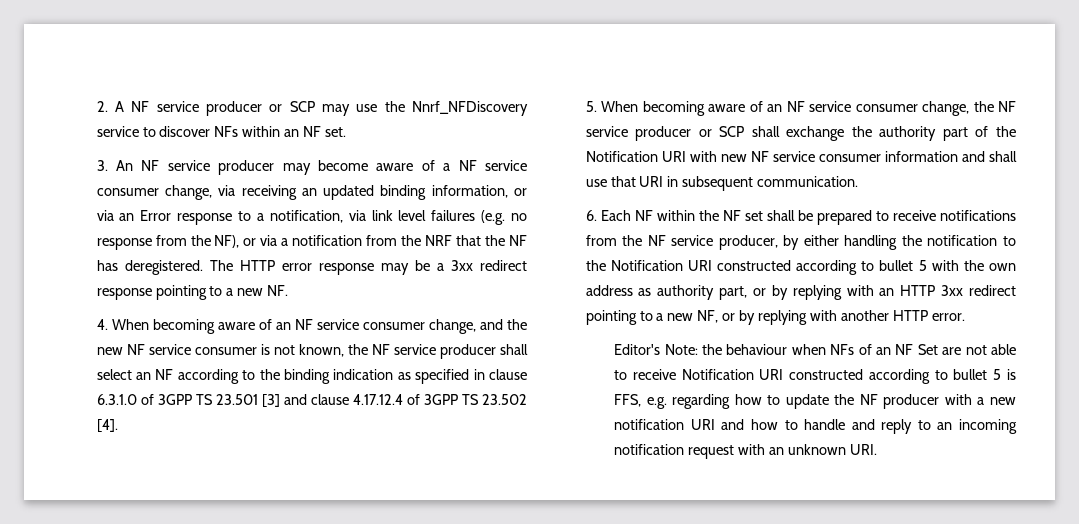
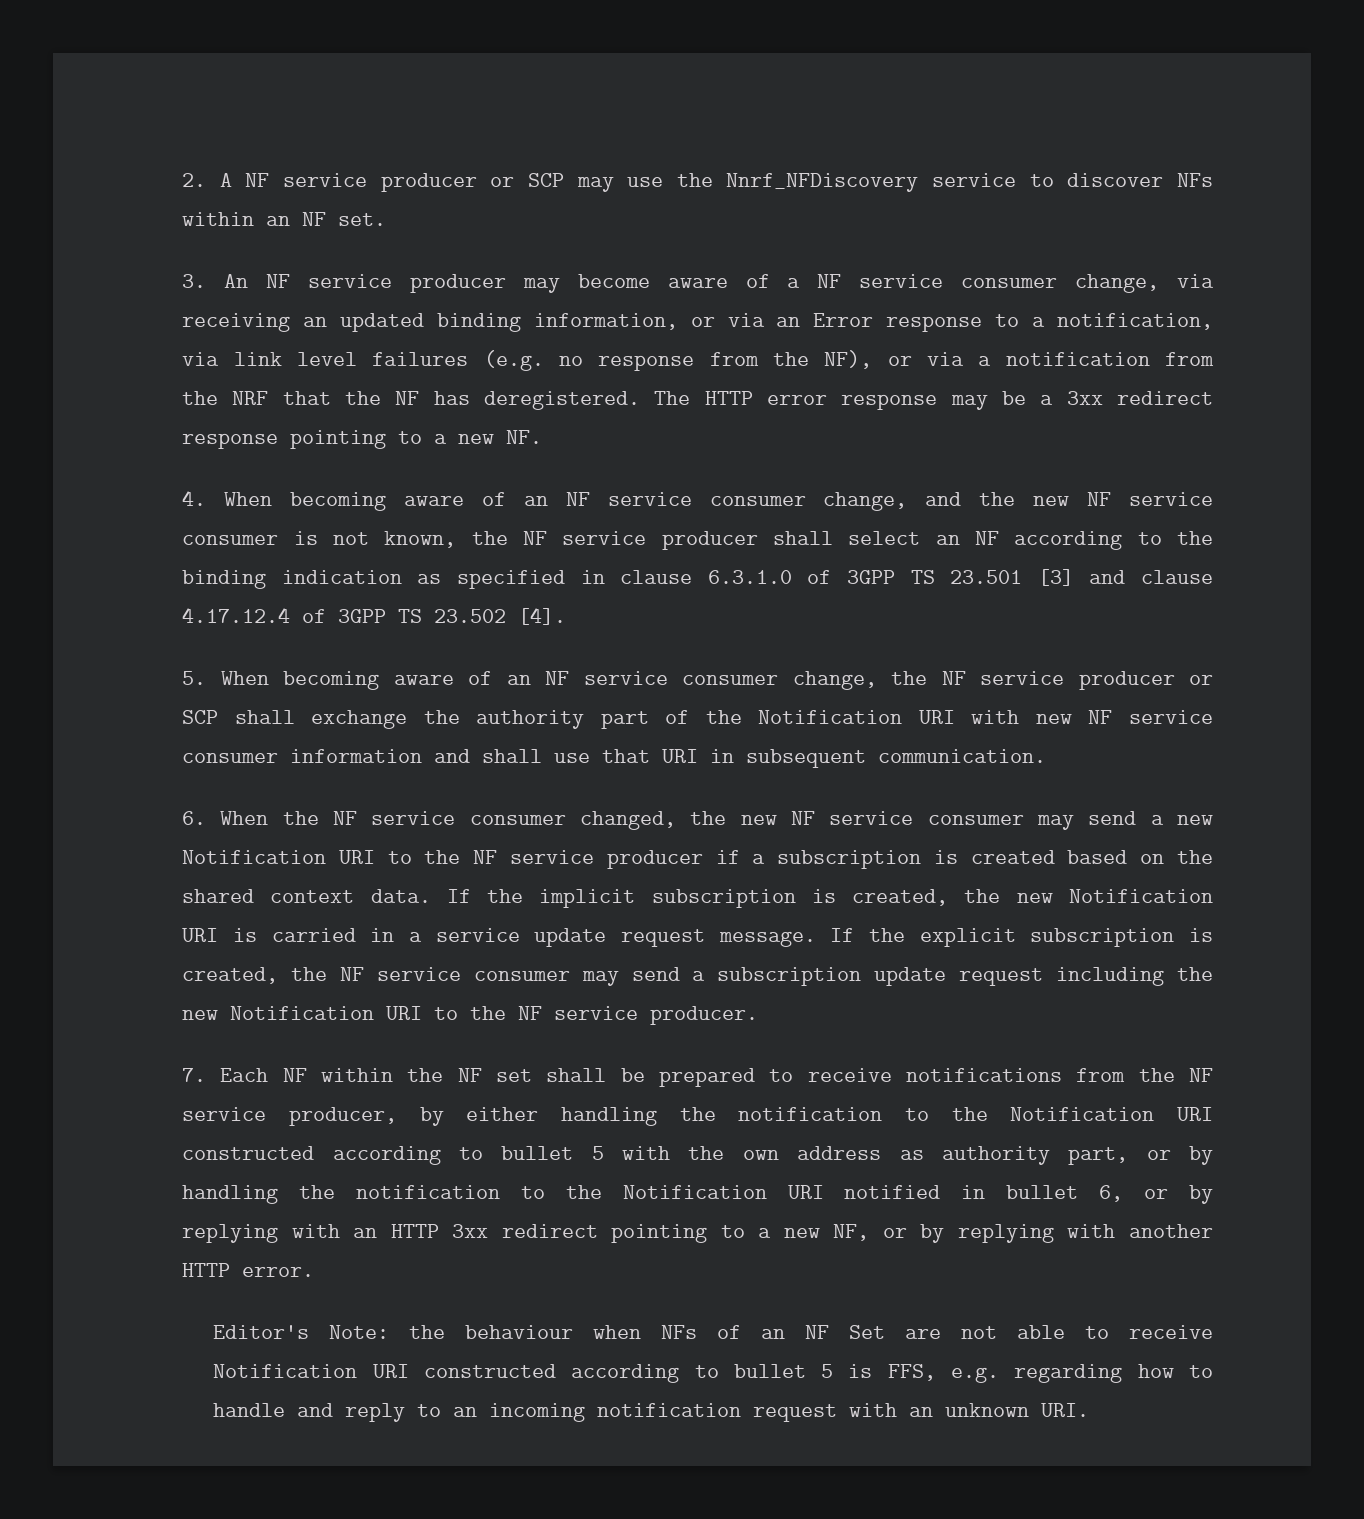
(597, 215) none -> [220,811,1213,830] [182,850,1214,869] [182,889,1213,908] [182,928,1213,947] [182,967,1213,986] [182,1006,759,1025] [182,1068,207,1082] When the NF service consumer changed, the new NF service consumer may send a new Notification URI to the NF service producer if a subscription is created based on the shared context data. If the implicit subscription is created, the new Notification URI is carried in a service update request message. If the explicit subscription is created, the NF service consumer may send a subscription update request including the new Notification URI to the NF service producer. // 7.
(788, 292) none -> [182,1185,1213,1204] handling the notification to the Notification URI notified in bullet 6, or by
[785,394,1016,409] [614,419,798,430] update the NF producer with a new notification URI and how to -> (1214, 1371) none

